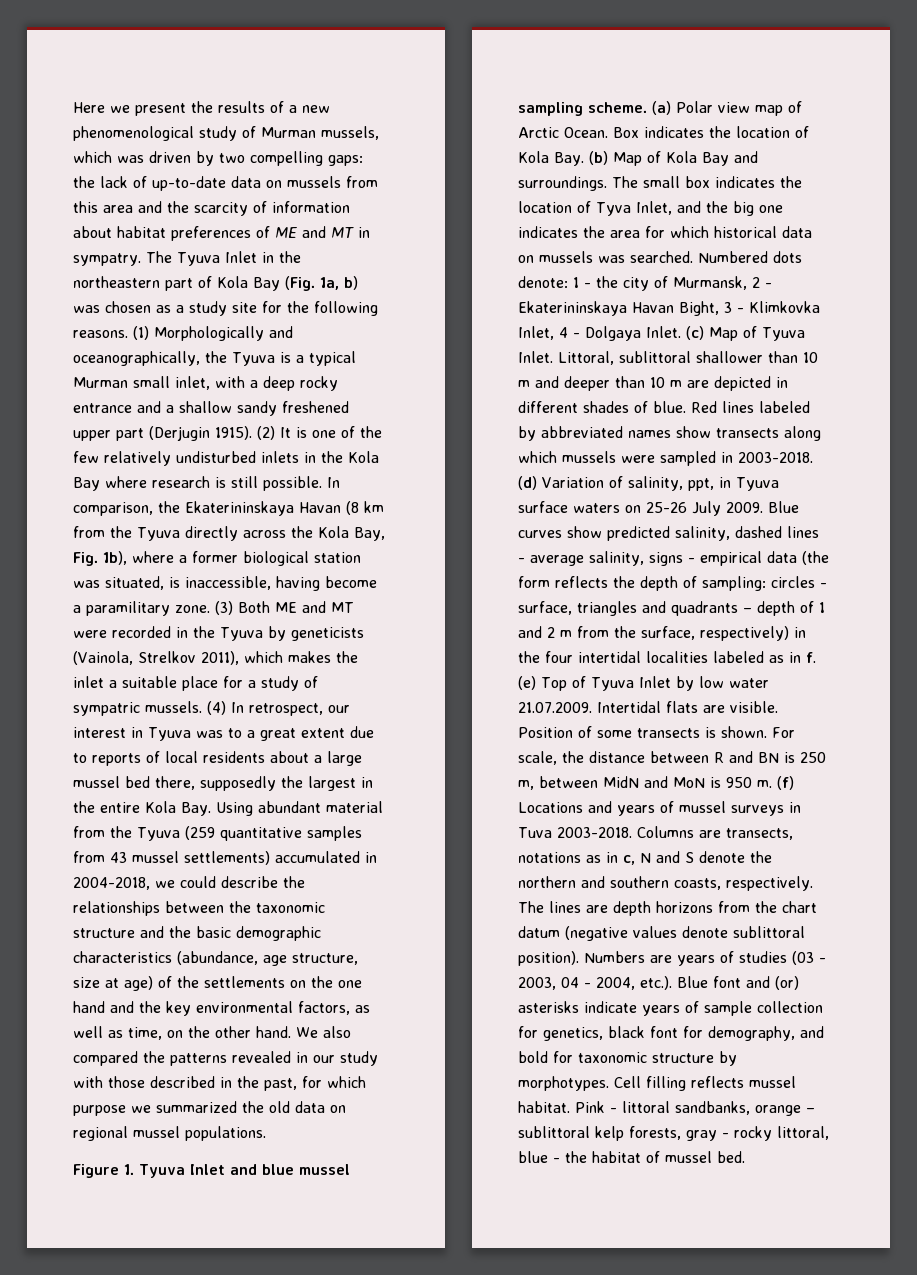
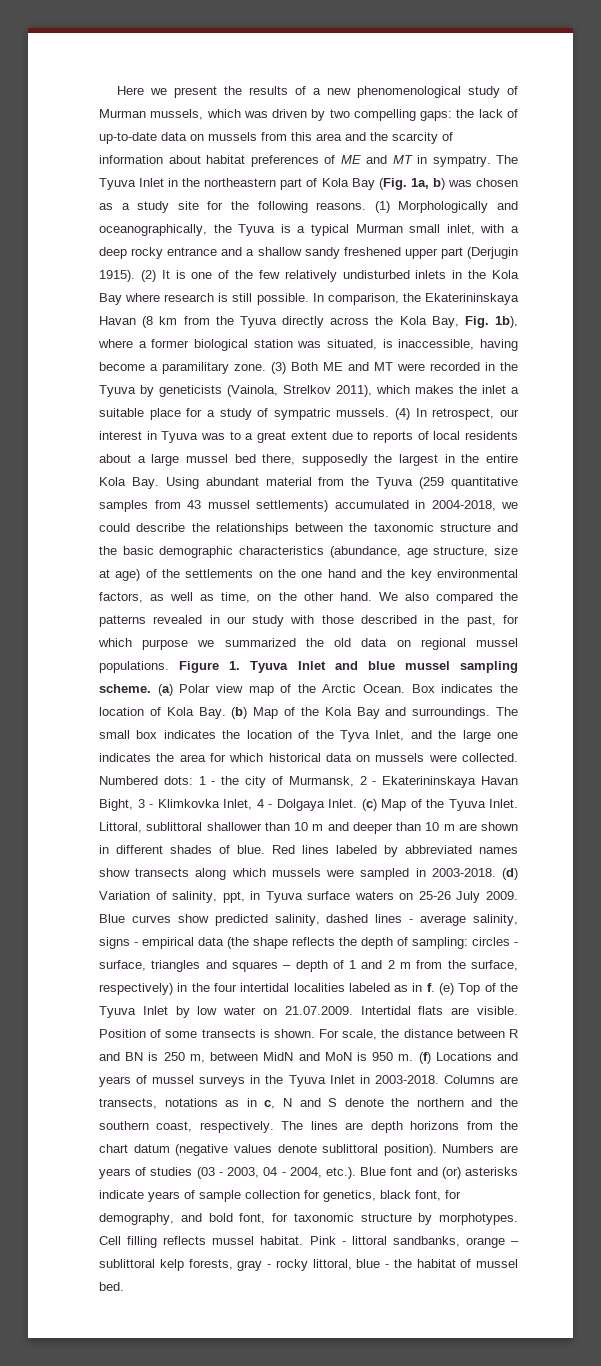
(266, 1133) // -> (169, 667) none
(802, 107) none -> [297,684,316,693] the
(661, 157) none -> [300,707,319,716] the
(591, 207) none -> [315,730,334,739] the
[732,201,754,216] big -> [462,730,491,742] large
[598,251,802,263] [518,276,568,288] was searched. Numbered dots denote: -> [428,753,518,762] [99,776,193,785] were collected. Numbered dots:
(757, 332) none -> [426,799,444,808] the
[714,376,771,391] depicted -> [481,822,518,831] shown
[518,576,550,588] form -> [253,937,288,949] shape
[671,601,738,616] quadrants -> [231,961,278,972] squares
(586, 682) none -> [500,983,519,992] the
(769, 683) none -> [263,1008,277,1015] on
[518,827,552,838] Tuva -> [265,1075,370,1087] the Tyuva Inlet in
[610,876,721,890] southern coasts, -> [500,1098,518,1107] [99,1121,193,1132] the southern coast,
[650,1026,678,1038] font -> [415,1190,441,1201] font,
(548, 1057) none -> [239,1213,266,1224] font,

